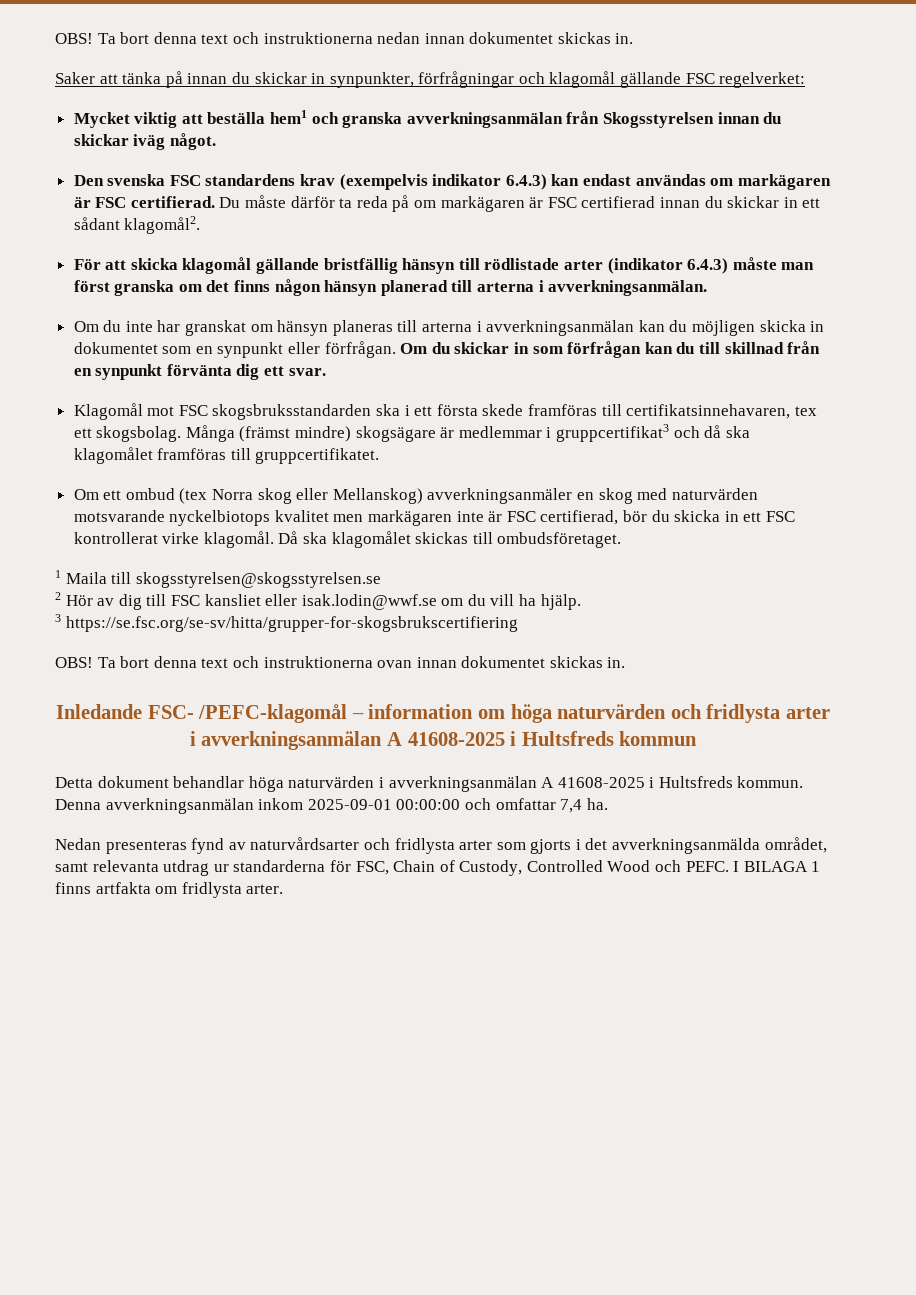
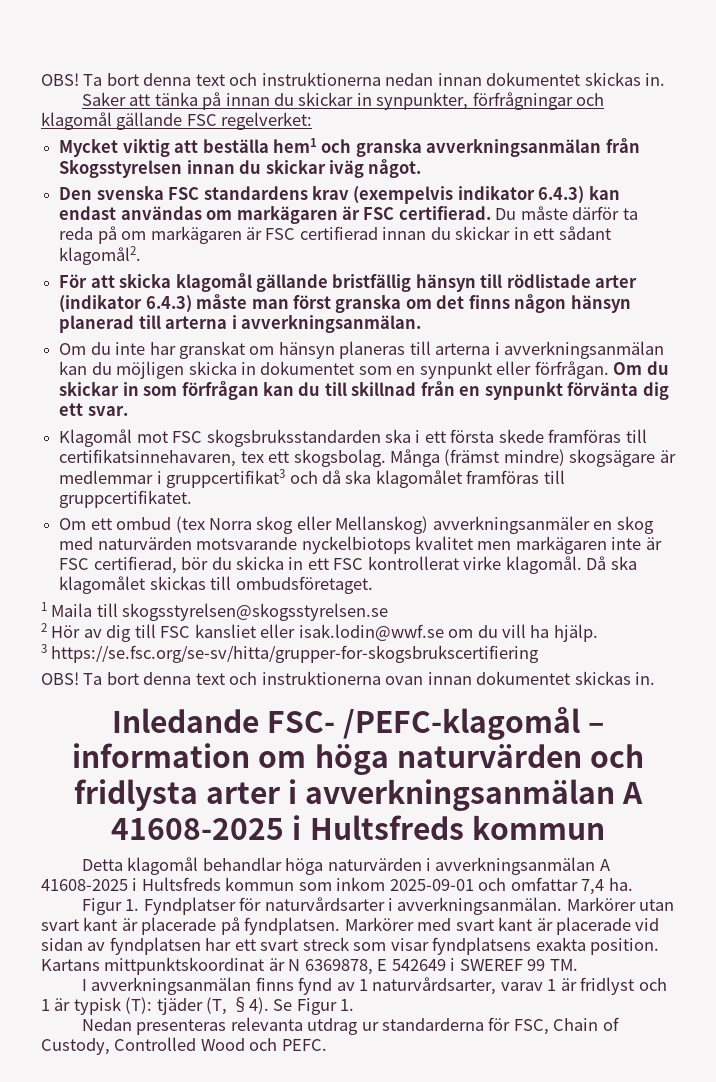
[97,776,169,788] dokument -> [127,857,199,875] klagomål
[737,776,804,788] [55,798,254,814] kommun. Denna avverkningsanmälan -> [225,877,332,891] kommun som
[396,799,461,810] 00:00:00 -> (474, 885) none
[55,837,827,854] [55,862,88,872] Nedan presenteras fynd av naturvårdsarter och fridlysta arter som gjorts i det avverkningsanmälda området, samt -> [81,897,675,915] [41,917,660,935] [41,937,660,955] [41,957,578,975] [81,977,667,995] [41,997,355,1015] [81,1018,227,1035] Figur 1. Fyndplatser för naturvårdsarter i avverkningsanmälan. Markörer utan svart kant är placerade på fyndplatsen. Markörer med svart kant är placerade vid sidan av fyndplatsen har ett svart streck som visar fyndplatsens exakta position. Kartans mittpunktskoordinat är N 6369878, E 542649 i SWEREF 99 TM. // I avverkningsanmälan finns fynd av 1 naturvårdsarter, varav 1 är fridlyst och 1 är typisk (T): tjäder (T, §4). Se Figur 1. // Nedan presenteras
[733,861,821,872] [55,882,284,898] I BILAGA 1 finns artfakta om fridlysta arter. -> (327, 1045) none

